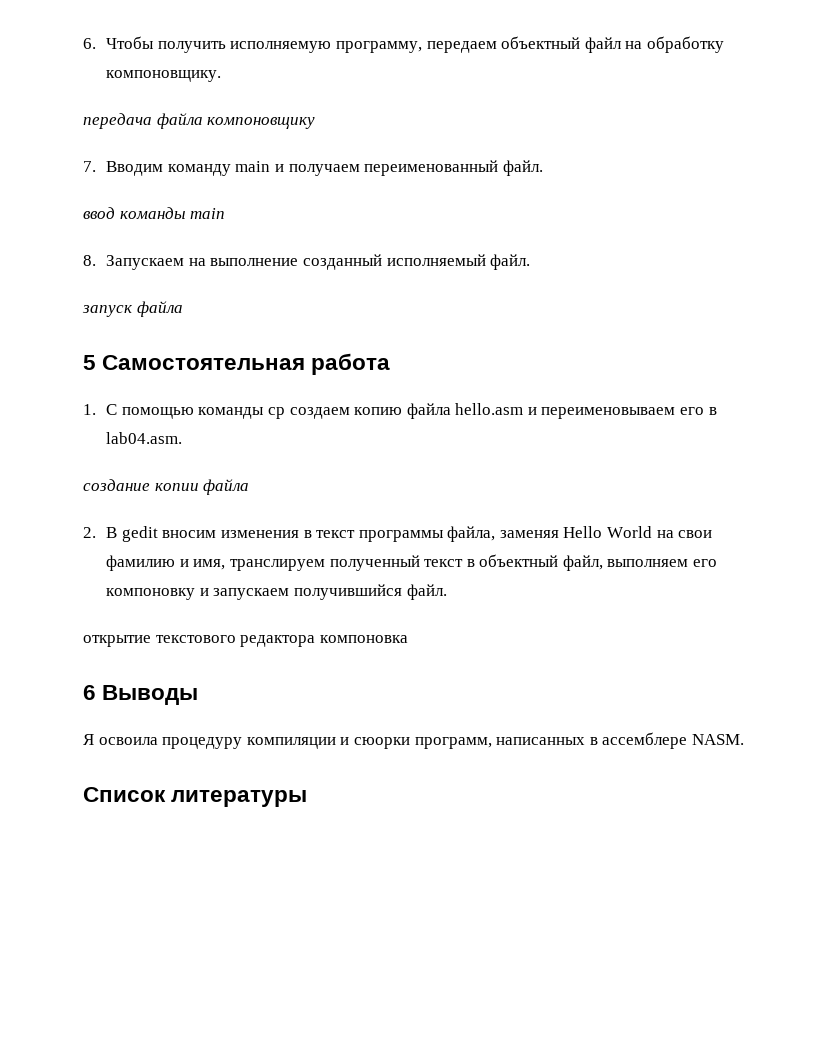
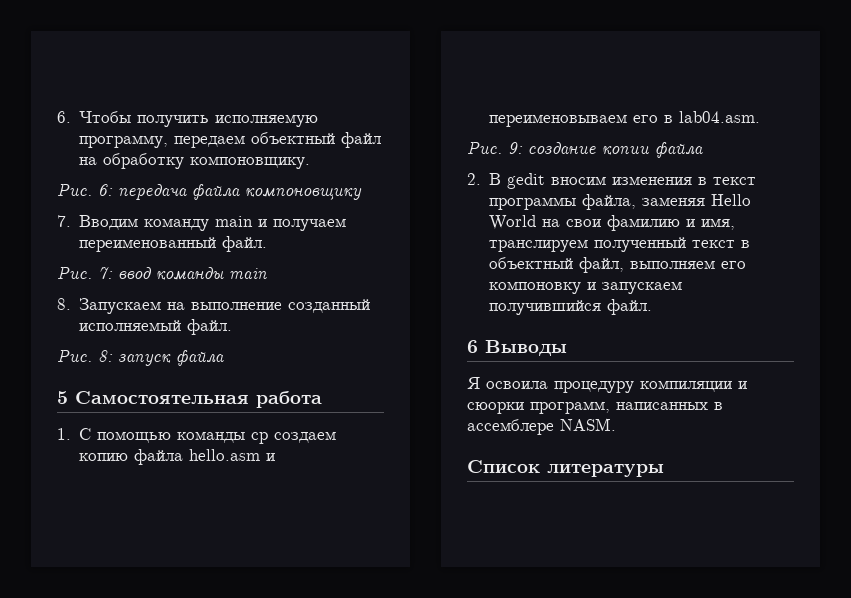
(222, 76) none -> [57,184,113,196] Рис. 6:
(543, 168) none -> [57,267,113,279] Рис. 7:
(531, 262) none -> [57,350,113,362] Рис. 8:
(183, 438) none -> [467,142,523,154] Рис. 9:
[83,635,408,647] // открытие текстового редактора компоновка -> (653, 307) none

